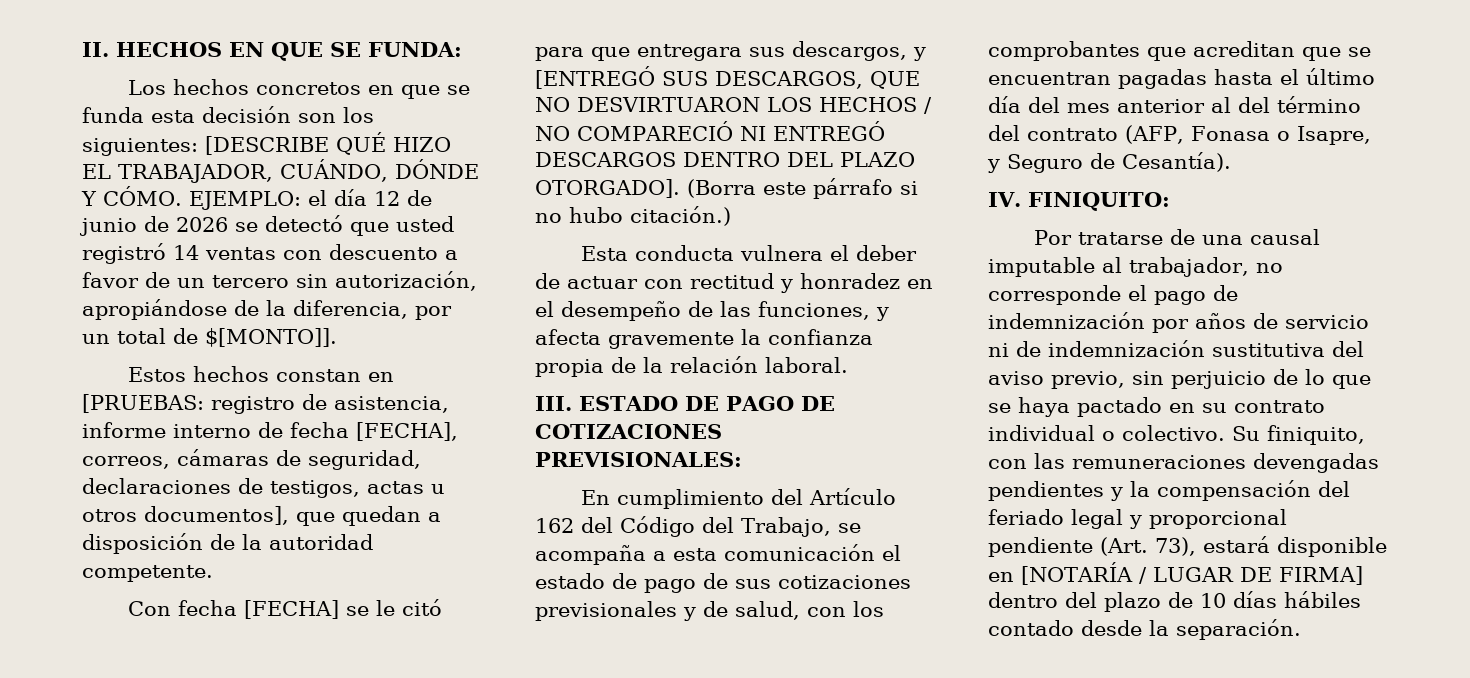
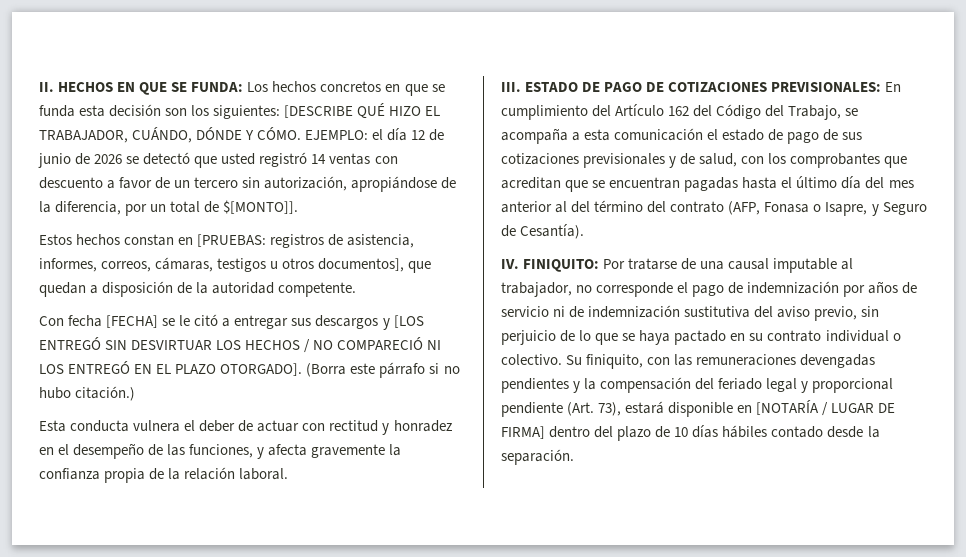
(462, 49) // -> (244, 87) none
[211,396,295,414] registro -> [270,234,325,248] registros
[82,422,458,441] [82,449,421,470] [82,478,424,498] informe interno de fecha [FECHA], correos, cámaras de seguridad, declaraciones de testigos, actas -> [39,257,267,272] informes, correos, cámaras, testigos
[535,41,926,61] [535,66,920,89] [535,97,760,112] para que entregara sus descargos, y [ENTREGÓ SUS DESCARGOS, QUE NO DESVIRTUARON -> [222,315,424,330] [39,337,213,350] a entregar sus descargos y [LOS ENTREGÓ SIN DESVIRTUAR
[772,121,885,141] [535,152,833,167] ENTREGÓ DESCARGOS DENTRO DEL -> [39,361,172,374] LOS ENTREGÓ EN EL
(742, 459) // -> (882, 87) none
(1170, 201) // -> (600, 265) none

